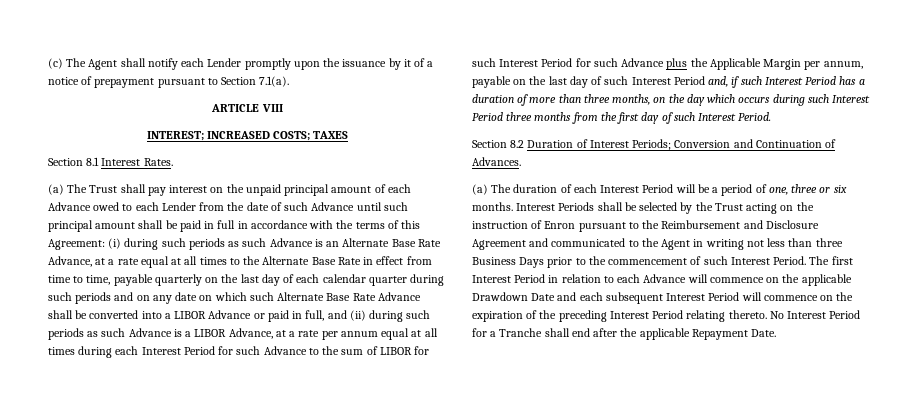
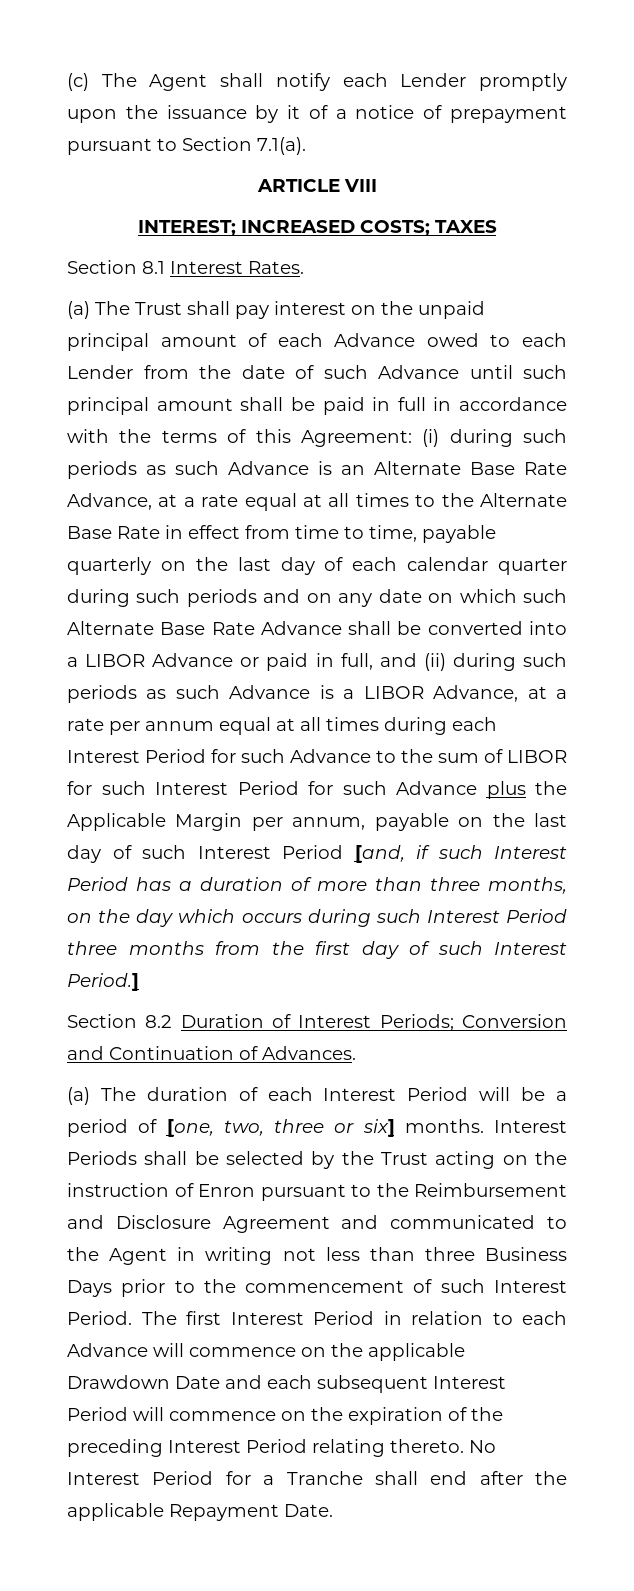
[708,76,729,87] and, -> [354,845,405,863] [and,
[738,112,772,121] Period. -> [67,973,139,991] Period.]
[768,187,788,195] one, -> [166,1119,264,1137] [one, two,
[833,185,847,193] six -> [362,1119,395,1137] six]

